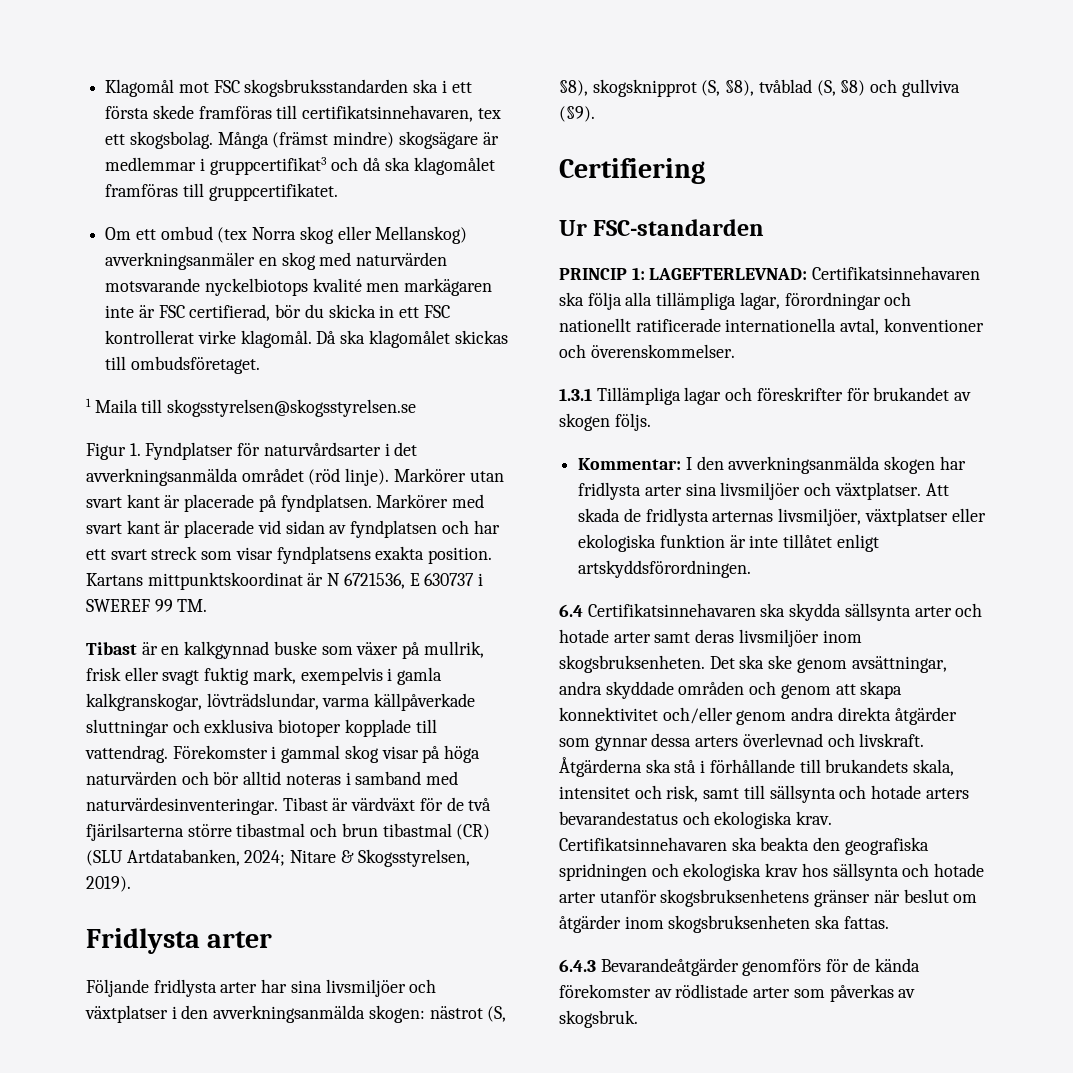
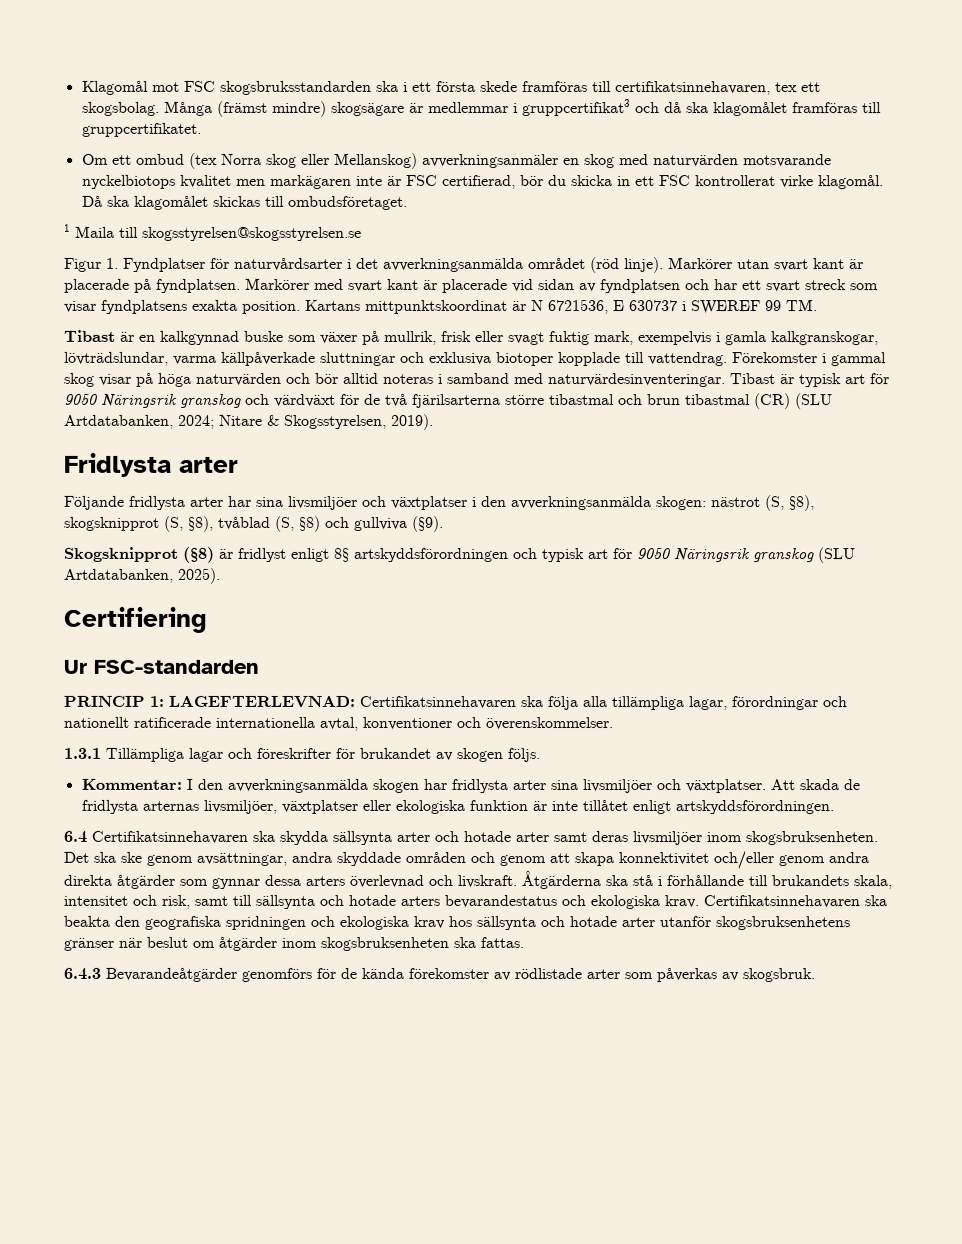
[312,278,362,292] kvalité -> [179,174,232,188] kvalitet
(349, 804) none -> [799,373,890,388] [64,393,270,408] typisk art för 9050 Näringsrik granskog och
(595, 114) none -> [64,546,856,564] [64,567,221,584] // Skogsknipprot (§8) är fridlyst enligt 8§ artskyddsförordningen och typisk art för 9050 Näringsrik granskog (SLU Artdatabanken, 2025).

